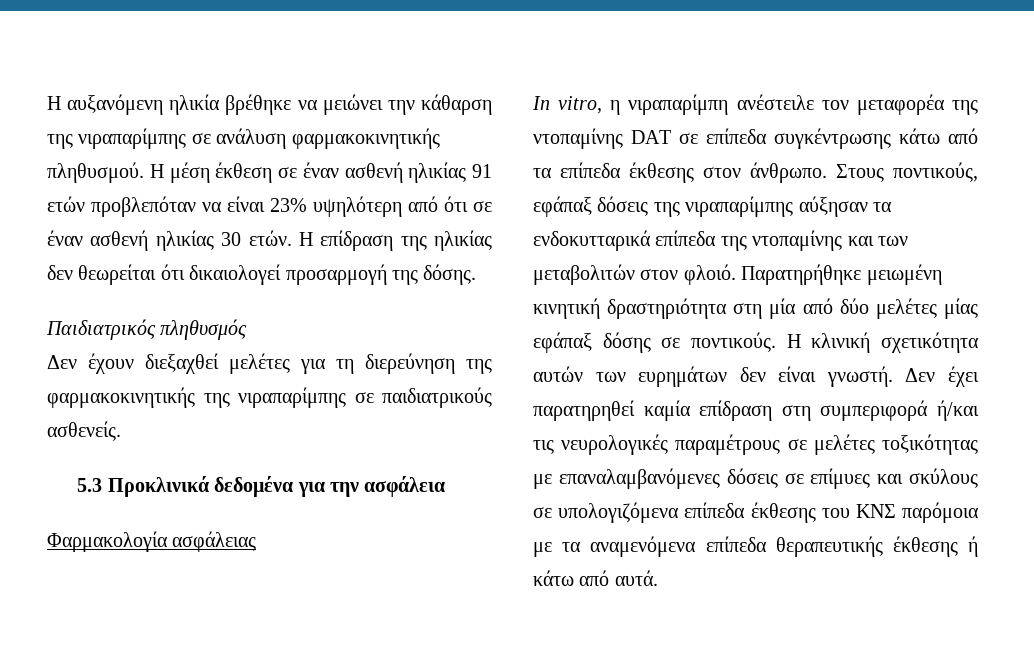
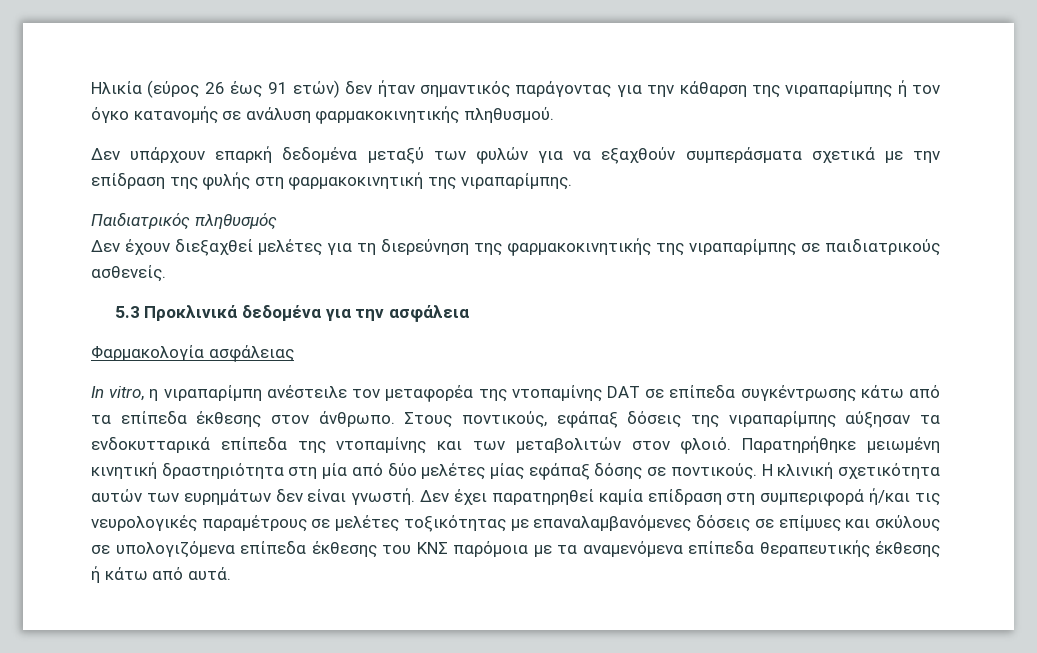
[47,94,493,115] [47,128,440,149] [47,162,492,183] [47,196,492,217] [47,230,492,251] [47,264,477,285] Η αυξανόμενη ηλικία βρέθηκε να μειώνει την κάθαρση της νιραπαρίμπης σε ανάλυση φαρμακοκινητικής πληθυσμού. Η μέση έκθεση σε έναν ασθενή ηλικίας 91 ετών προβλεπόταν να είναι 23% υψηλότερη από ότι σε έναν ασθενή ηλικίας 30 ετών. Η επίδραση της ηλικίας δεν θεωρείται ότι δικαιολογεί προσαρμογή της δόσης. -> [91,80,940,98] [91,106,554,124] [91,146,940,164] [91,172,572,190] Hλικία (εύρος 26 έως 91 ετών) δεν ήταν σημαντικός παράγοντας για την κάθαρση της νιραπαρίμπης ή τον όγκο κατανομής σε ανάλυση φαρμακοκινητικής πληθυσμού. // Δεν υπάρχουν επαρκή δεδομένα μεταξύ των φυλών για να εξαχθούν συμπεράσματα σχετικά με την επίδραση της φυλής στη φαρμακοκινητική της νιραπαρίμπης.

